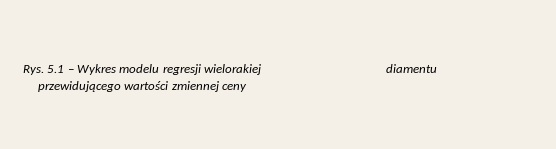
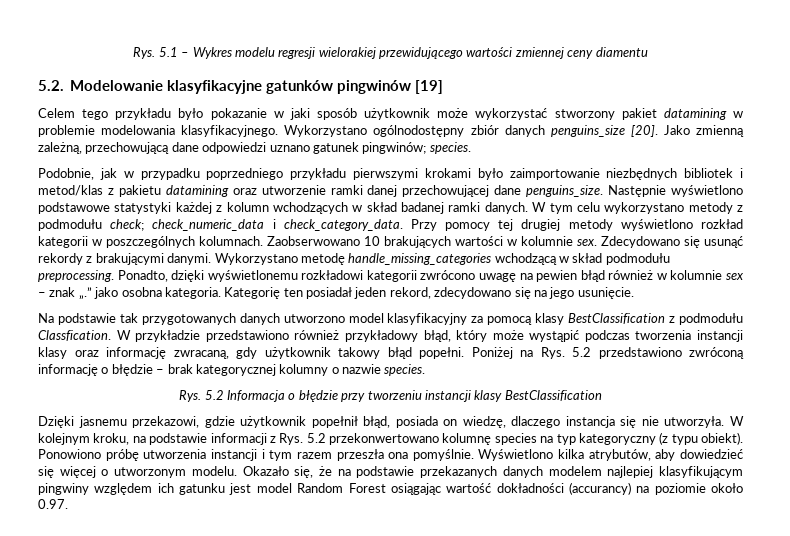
(437, 68) none -> [38,80,444,94] [38,108,743,120] [38,125,745,137] [38,142,471,154] [38,168,744,180] [38,185,743,197] [38,202,743,214] [38,219,743,231] [38,236,743,248] [38,253,670,265] [38,270,744,282] [38,287,634,300] [38,313,743,325] [38,330,743,342] [38,347,744,359] [38,364,426,376] [179,390,602,402] [38,416,744,428] [38,432,743,445] [38,449,743,461] [38,466,743,478] [38,482,743,495] [38,499,68,509] // 5.2. Modelowanie klasyfikacyjne gatunków pingwinów [19] // Celem tego przykładu było pokazanie w jaki sposób użytkownik może wykorzystać stworzony pakiet datamining w problemie modelowania klasyfikacyjnego. Wykorzystano ogólnodostępny zbiór danych penguins_size [20]. Jako zmienną zależną, przechowującą dane odpowiedzi uznano gatunek pingwinów; species. // Podobnie, jak w przypadku poprzedniego przykładu pierwszymi krokami było zaimportowanie niezbędnych bibliotek i metod/klas z pakietu datamining oraz utworzenie ramki danej przechowującej dane penguins_size. Następnie wyświetlono podstawowe statystyki każdej z kolumn wchodzących w skład badanej ramki danych. W tym celu wykorzystano metody z podmodułu check; check_numeric_data i check_category_data. Przy pomocy tej drugiej metody wyświetlono rozkład kategorii w poszczególnych kolumnach. Zaobserwowano 10 brakujących wartości w kolumnie sex. Zdecydowano się usunąć rekordy z brakującymi danymi. Wykorzystano metodę handle_missing_categories wchodzącą w skład podmodułu preprocessing. Ponadto, dzięki wyświetlonemu rozkładowi kategorii zwrócono uwagę na pewien błąd również w kolumnie sex – znak „.” jako osobna kategoria. Kategorię ten posiadał jeden rekord, zdecydowano się na jego usunięcie. // Na podstawie tak przygotowanych danych utworzono model klasyfikacyjny za pomocą klasy BestClassification z podmodułu Classfication. W przykładzie przedstawiono również przykładowy błąd, który może wystąpić podczas tworzenia instancji klasy oraz informację zwracaną, gdy użytkownik takowy błąd popełni. Poniżej na Rys. 5.2 przedstawiono zwróconą informację o błędzie – brak kategorycznej kolumny o nazwie species. // Rys. 5.2 Informacja o błędzie przy tworzeniu instancji klasy BestClassification // Dzięki jasnemu przekazowi, gdzie użytkownik popełnił błąd, posiada on wiedzę, dlaczego instancja się nie utworzyła. W kolejnym kroku, na podstawie informacji z Rys. 5.2 przekonwertowano kolumnę species na typ kategoryczny (z typu obiekt). Ponowiono próbę utworzenia instancji i tym razem przeszła ona pomyślnie. Wyświetlono kilka atrybutów, aby dowiedzieć się więcej o utworzonym modelu. Okazało się, że na podstawie przekazanych danych modelem najlepiej klasyfikującym pingwiny względem ich gatunku jest model Random Forest osiągając wartość dokładności (accurancy) na poziomie około 0.97.

